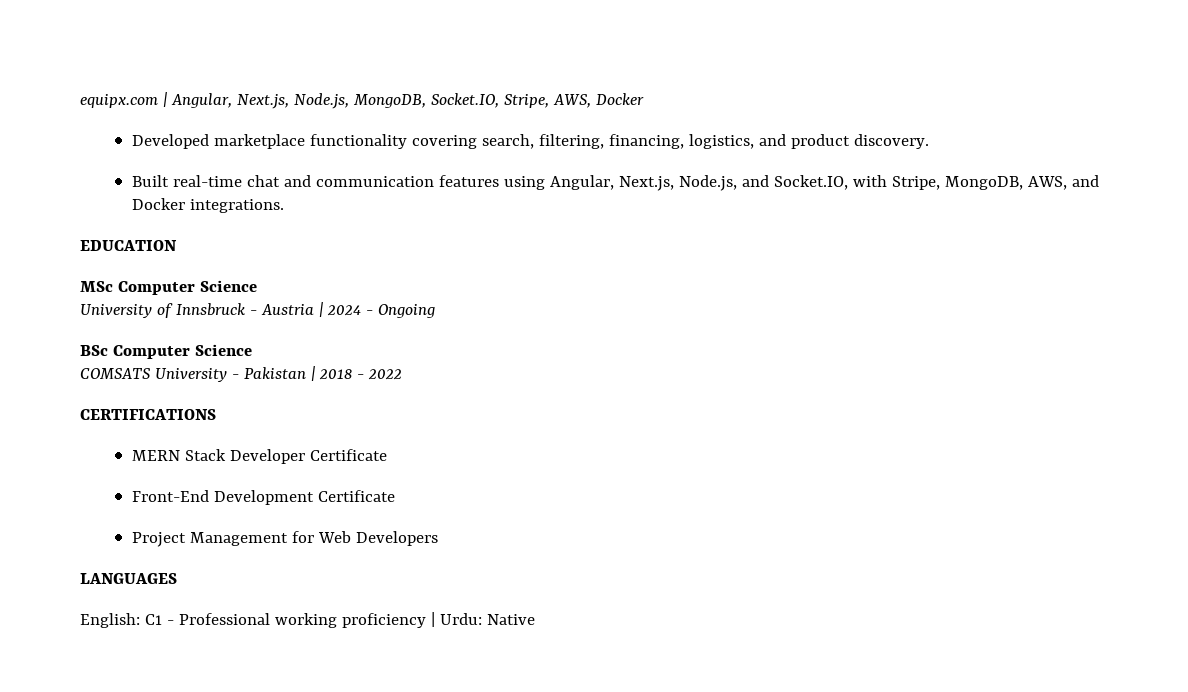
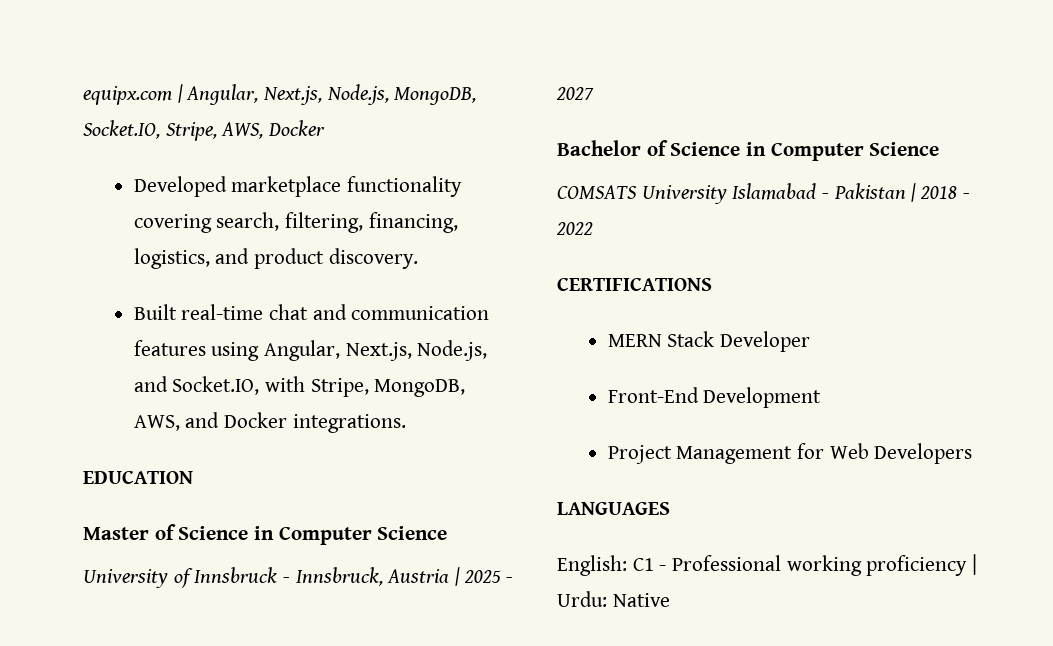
[80,281,113,292] MSc -> [83,524,275,540] Master of Science in
(257, 312) none -> [295,567,383,586] Innsbruck,
[326,304,435,318] [80,345,108,356] 2024 - Ongoing // BSc -> [463,570,514,583] [556,87,594,100] [557,140,767,156] 2025 - 2027 // Bachelor of Science in
(227, 375) none -> [732,183,817,200] Islamabad
[309,449,387,461] Certificate -> (811, 341) none
[317,490,395,502] Certificate -> (822, 397) none

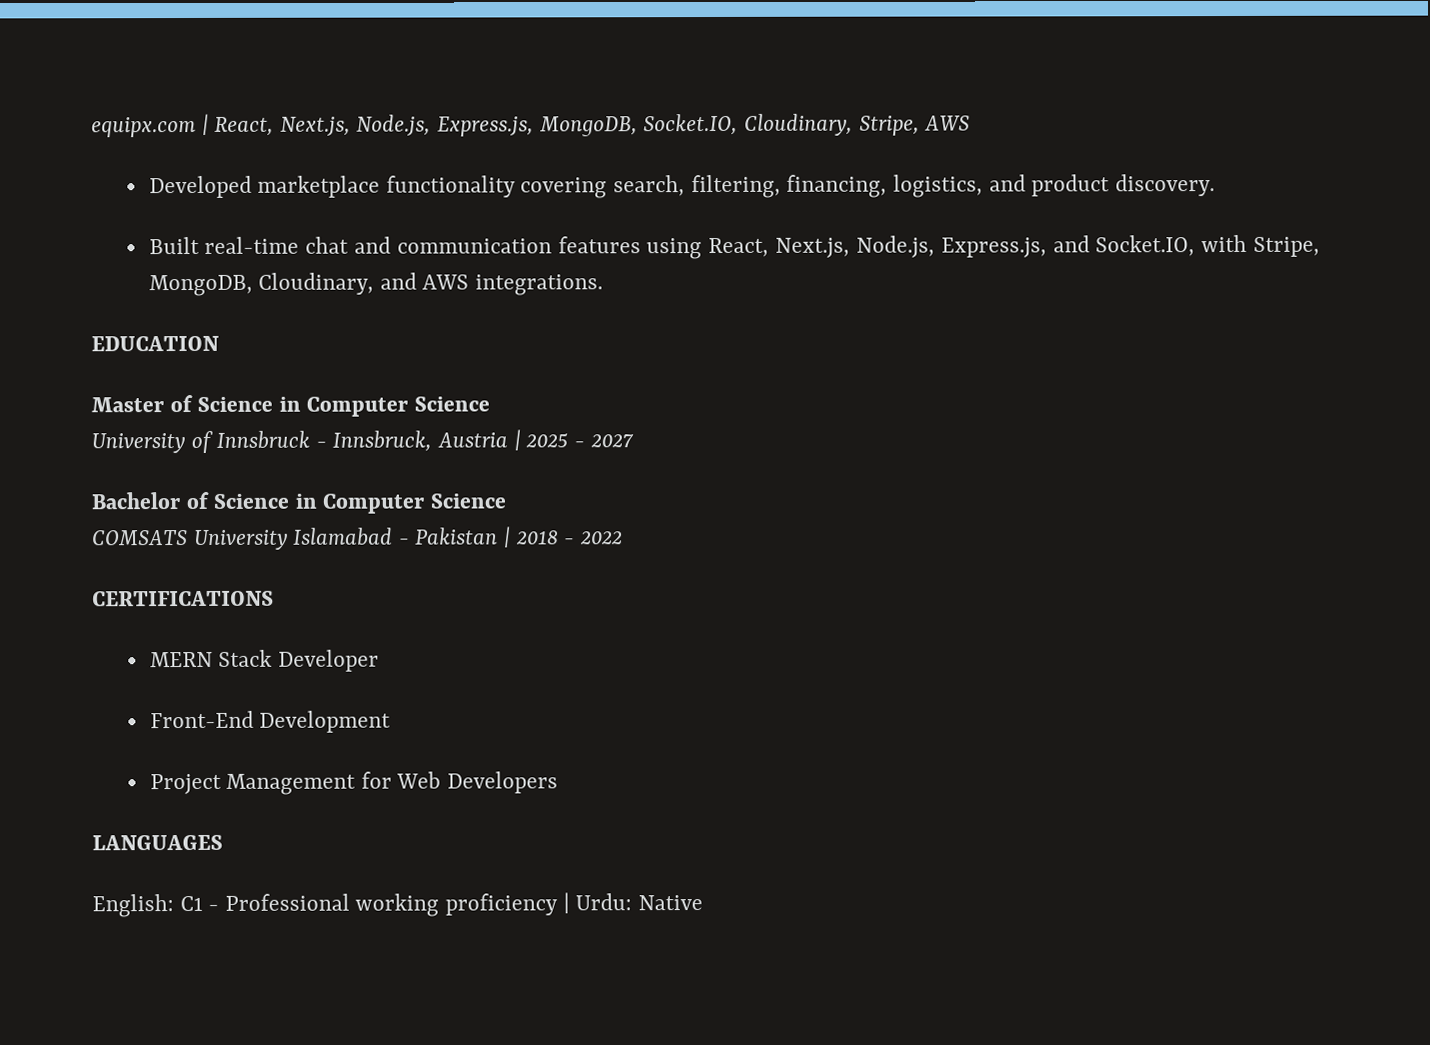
[186,84,389,105] Angular, Next.js, Node.js, -> [214,114,535,137] React, Next.js, Node.js, Express.js,
[165,120,326,141] Stripe, AWS, Docker -> [743,113,971,136] Cloudinary, Stripe, AWS
[264,340,488,361] Angular, Next.js, Node.js, -> [708,235,1047,258] React, Next.js, Node.js, Express.js,
[133,412,288,431] AWS, and Docker -> [258,272,470,295] Cloudinary, and AWS

